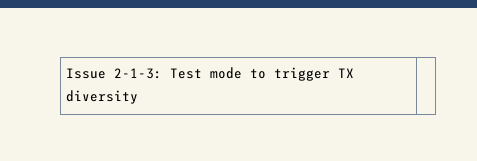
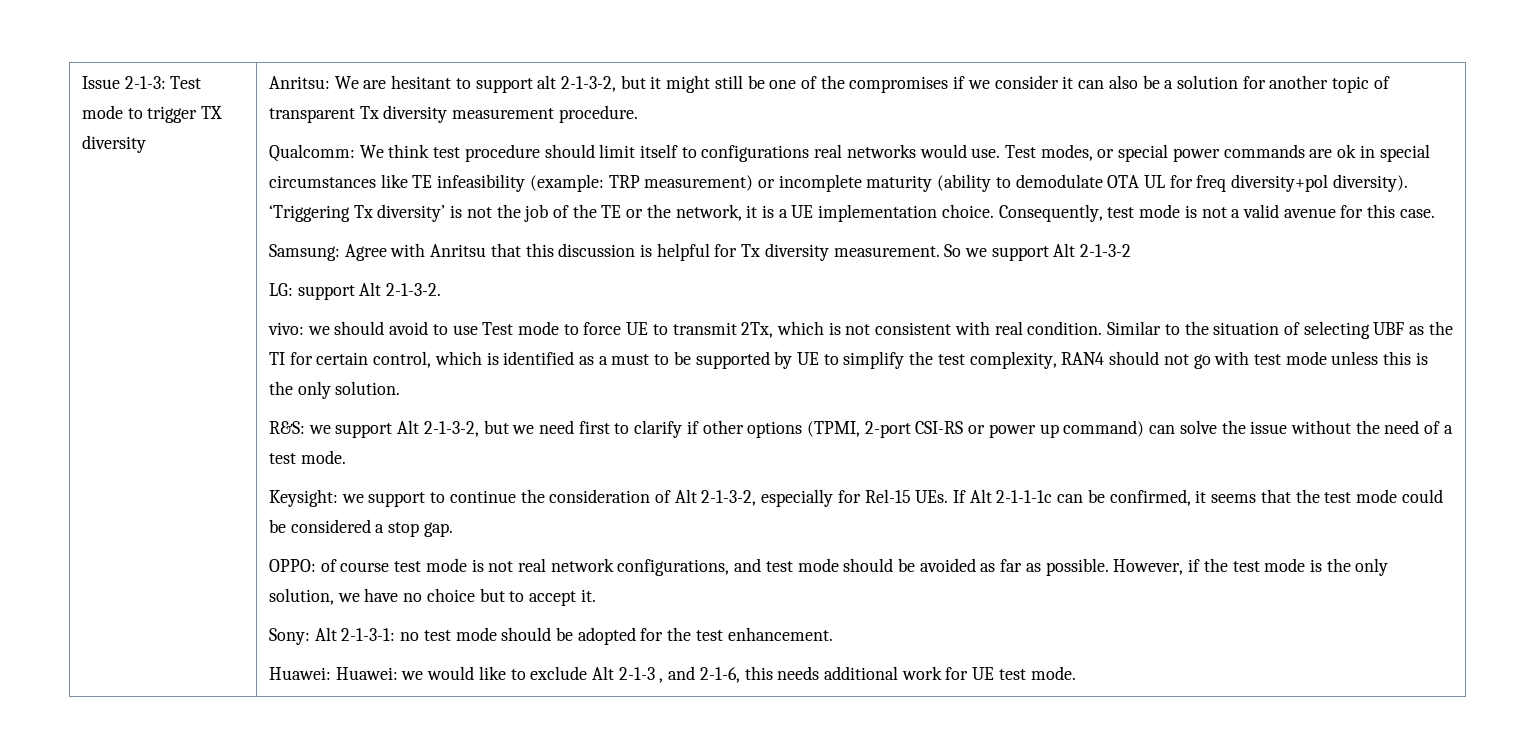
(139, 97) none -> [268,75,1390,93] [268,105,638,123] [268,144,1430,162] [268,174,1408,192] [268,204,1435,222] [268,243,1132,261] [268,282,442,300] [267,321,1453,339] [268,351,1428,369] [268,381,401,399] [268,420,1453,438] [268,450,346,464] [268,489,1443,507] [268,519,453,537] [268,558,1389,576] [268,588,596,606] [268,627,833,645] [268,666,1076,683] Anritsu: We are hesitant to support alt 2-1-3-2, but it might still be one of the compromises if we consider it can also be a solution for another topic of transparent Tx diversity measurement procedure. // Qualcomm: We think test procedure should limit itself to configurations real networks would use. Test modes, or special power commands are ok in special circumstances like TE infeasibility (example: TRP measurement) or incomplete maturity (ability to demodulate OTA UL for freq diversity+pol diversity). ‘Triggering Tx diversity’ is not the job of the TE or the network, it is a UE implementation choice. Consequently, test mode is not a valid avenue for this case. // Samsung: Agree with Anritsu that this discussion is helpful for Tx diversity measurement. So we support Alt 2-1-3-2 // LG: support Alt 2-1-3-2. // vivo: we should avoid to use Test mode to force UE to transmit 2Tx, which is not consistent with real condition. Similar to the situation of selecting UBF as the TI for certain control, which is identified as a must to be supported by UE to simplify the test complexity, RAN4 should not go with test mode unless this is the only solution. // R&S: we support Alt 2-1-3-2, but we need first to clarify if other options (TPMI, 2-port CSI-RS or power up command) can solve the issue without the need of a test mode. // Keysight: we support to continue the consideration of Alt 2-1-3-2, especially for Rel-15 UEs. If Alt 2-1-1-1c can be confirmed, it seems that the test mode could be considered a stop gap. // OPPO: of course test mode is not real network configurations, and test mode should be avoided as far as possible. However, if the test mode is the only solution, we have no choice but to accept it. // Sony: Alt 2-1-3-1: no test mode should be adopted for the test enhancement. // Huawei: Huawei: we would like to exclude Alt 2-1-3 , and 2-1-6, this needs additional work for UE test mode.

